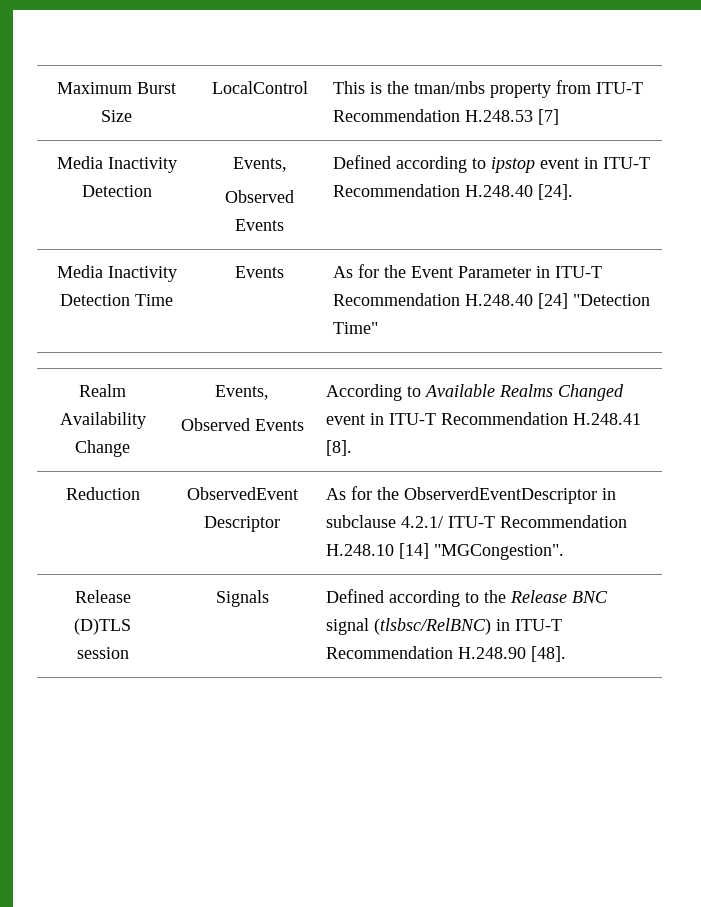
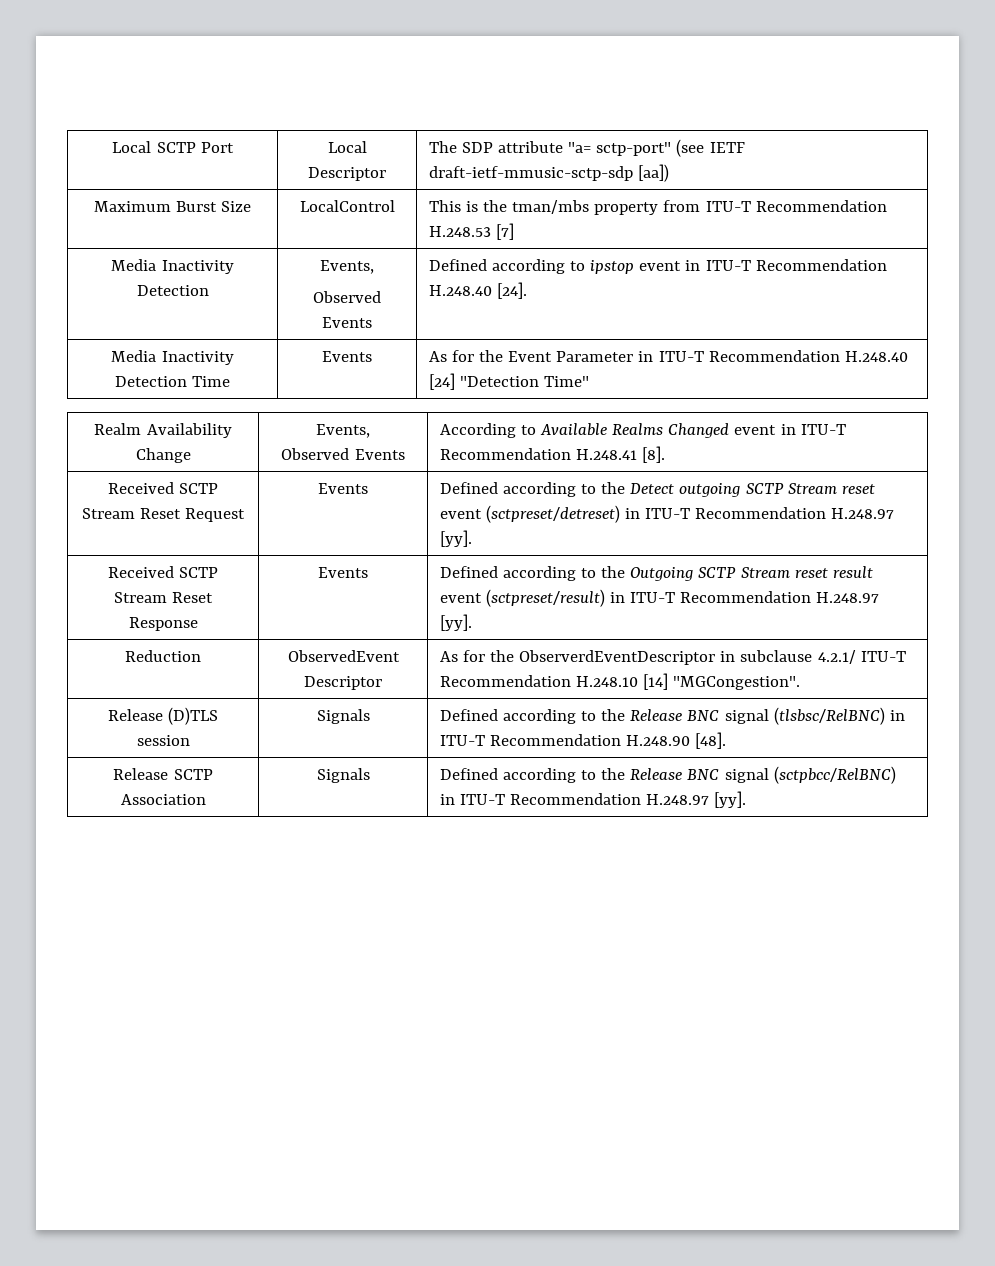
(57, 88) none -> [112,141,234,153] [327,141,367,153] [308,167,386,181] [428,139,745,157] [428,164,669,182] Local SCTP Port | Local Descriptor | The SDP attribute "a= sctp-port" (see IETF draft-ietf-mmusic-sctp-sdp [aa]) //
(353, 448) none -> [107,482,219,494] [81,508,246,522] [318,483,368,494] [439,482,875,497] [439,505,895,523] [439,530,472,547] [107,566,219,578] [113,592,214,603] [128,617,198,631] [318,567,368,578] [439,566,873,581] [439,589,880,607] [439,614,472,631] // Received SCTP Stream Reset Request | Events | Defined according to the Detect outgoing SCTP Stream reset event (sctpreset/detreset) in ITU-T Recommendation H.248.97 [yy]. // Received SCTP Stream Reset Response | Events | Defined according to the Outgoing SCTP Stream reset result event (sctpreset/result) in ITU-T Recommendation H.248.97 [yy].
(567, 654) none -> [113,768,213,780] [120,794,206,805] [316,768,370,783] [439,766,896,784] [439,791,747,808] // Release SCTP Association | Signals | Defined according to the Release BNC signal (sctpbcc/RelBNC) in ITU-T Recommendation H.248.97 [yy].

